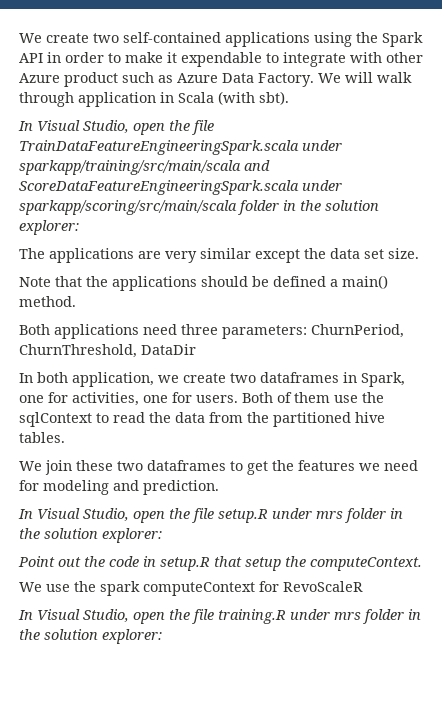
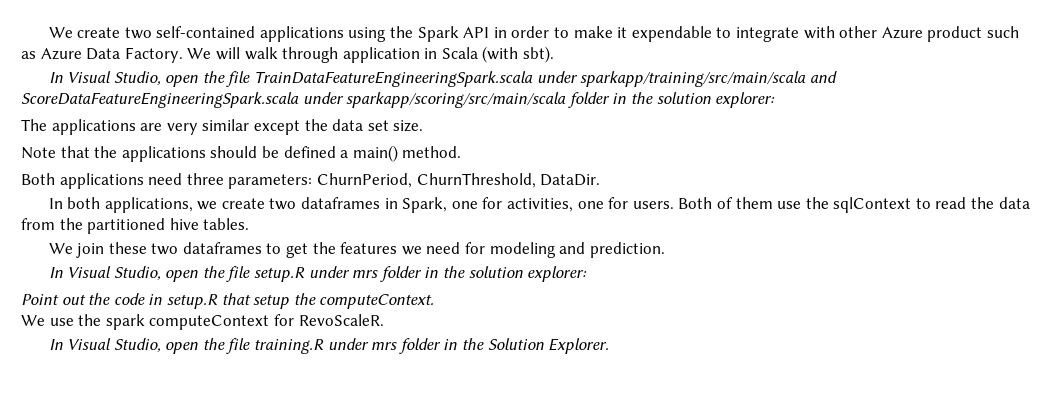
[141,344,196,355] DataDir -> [540,174,601,186] DataDir.
[72,372,154,387] application, -> [104,197,193,213] applications,
[283,581,363,592] RevoScaleR -> [298,314,384,326] RevoScaleR.
[44,629,162,644] solution explorer: -> [487,338,610,354] Solution Explorer.

